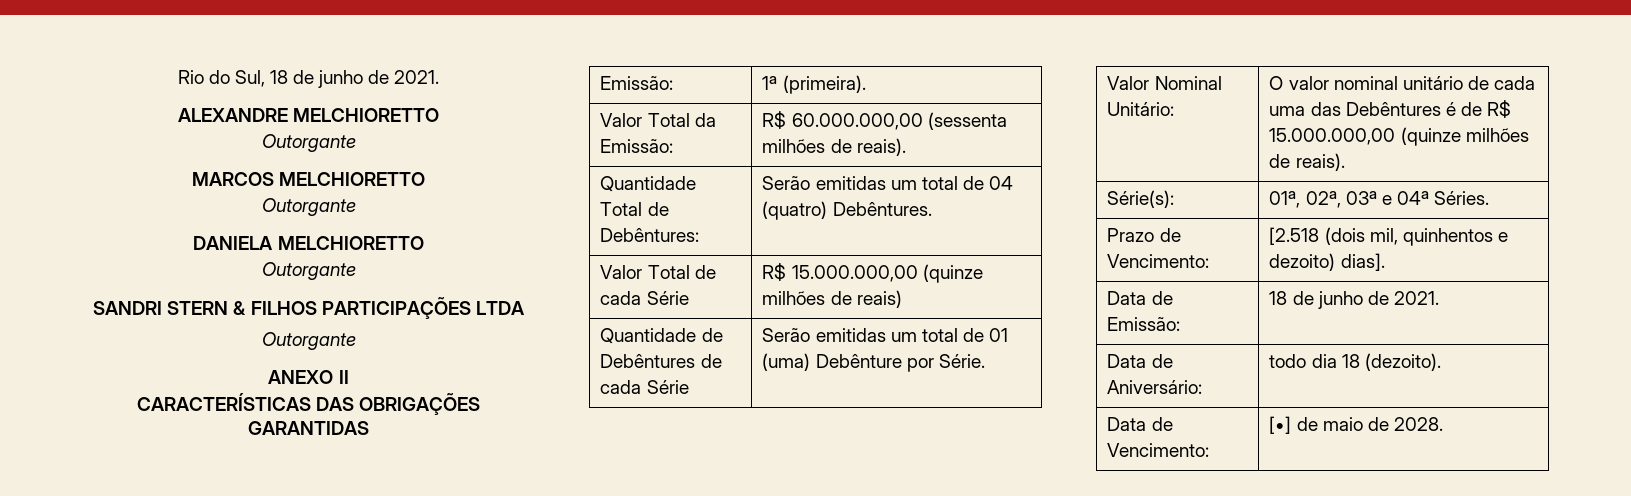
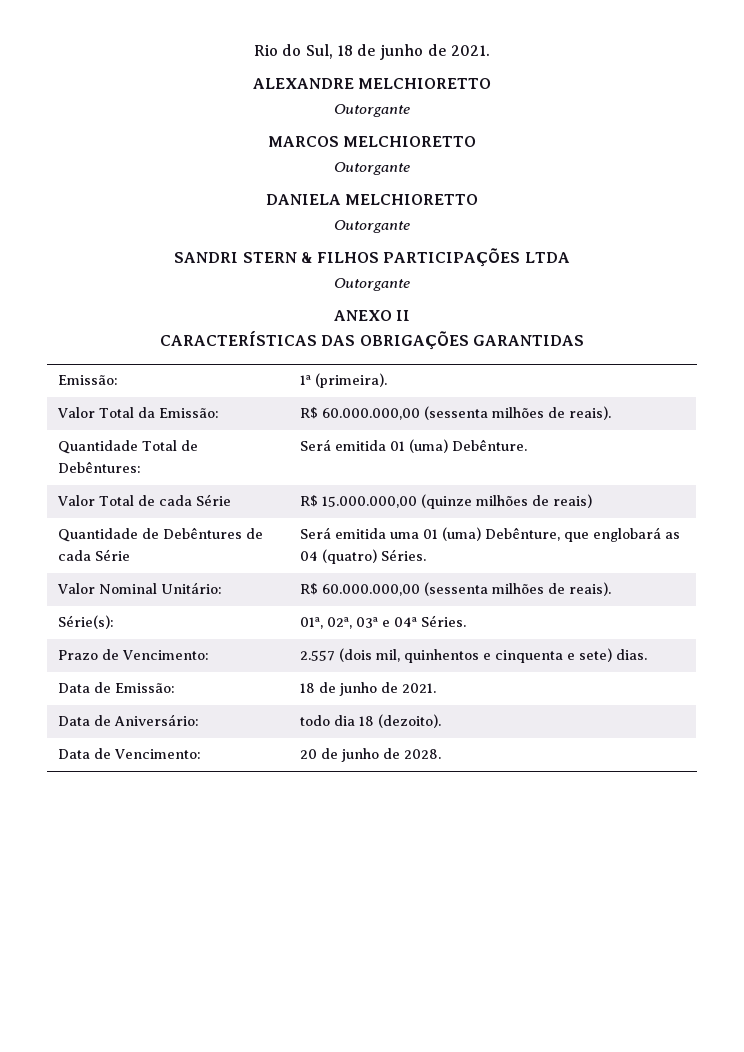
[762,176,1014,190] [762,201,932,220] Serão emitidas um total de 04 (quatro) Debêntures. -> [299,439,527,453] Será emitida 01 (uma) Debênture.
[762,328,1009,342] [762,353,985,372] [1107,76,1222,90] [1107,102,1175,116] [1269,76,1536,90] [1269,100,1512,118] [1269,127,1461,146] Serão emitidas um total de 01 (uma) Debênture por Série. // Valor Nominal Unitário: | O valor nominal unitário de cada uma das Debêntures é de R$ 15.000.000,00 (quinze -> [299,527,680,542] [299,549,426,564] [56,582,222,594] [299,582,488,596] Será emitida uma 01 (uma) Debênture, que englobará as 04 (quatro) Séries. // Valor Nominal Unitário: | R$ 60.000.000,00 (sessenta
[1269,227,1320,245] [2.518 -> [299,650,335,661] 2.557
[1269,253,1385,271] dezoito) dias]. -> [494,648,647,663] cinquenta e sete) dias.
[1269,416,1363,434] [•] de maio -> [299,748,379,762] 20 de junho

